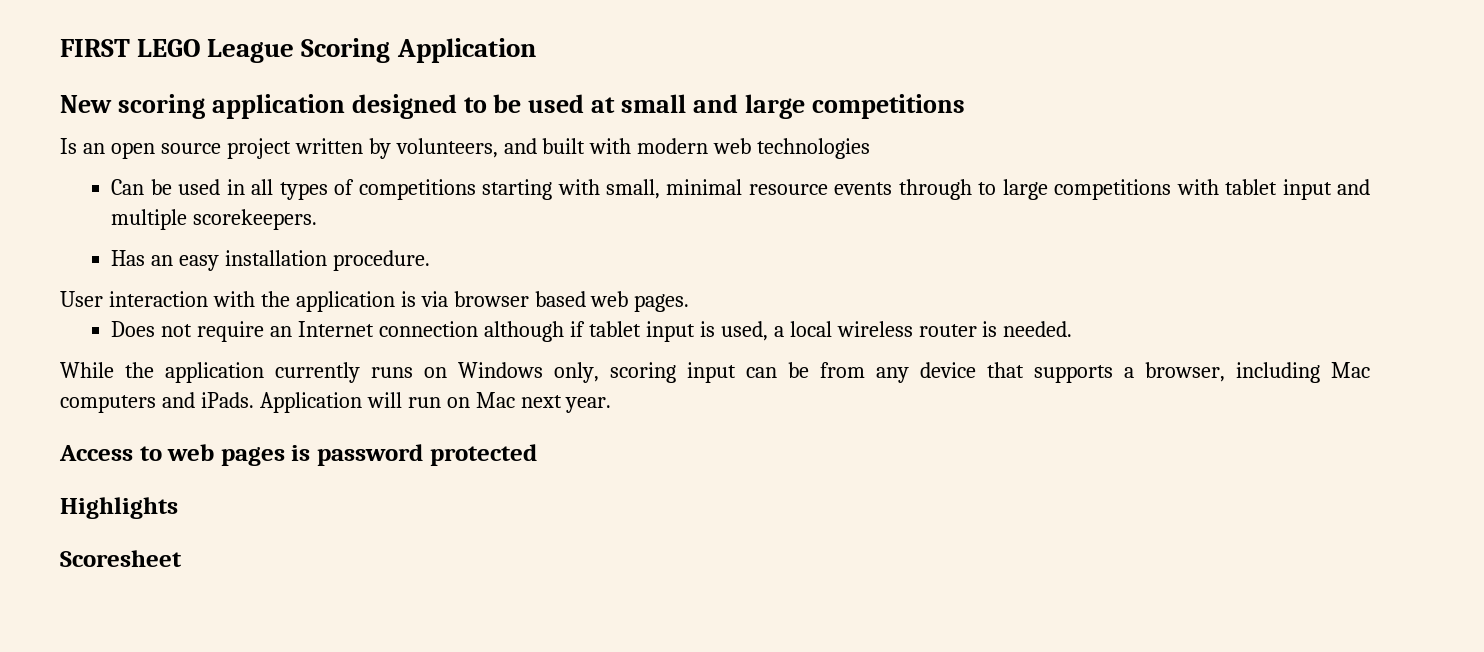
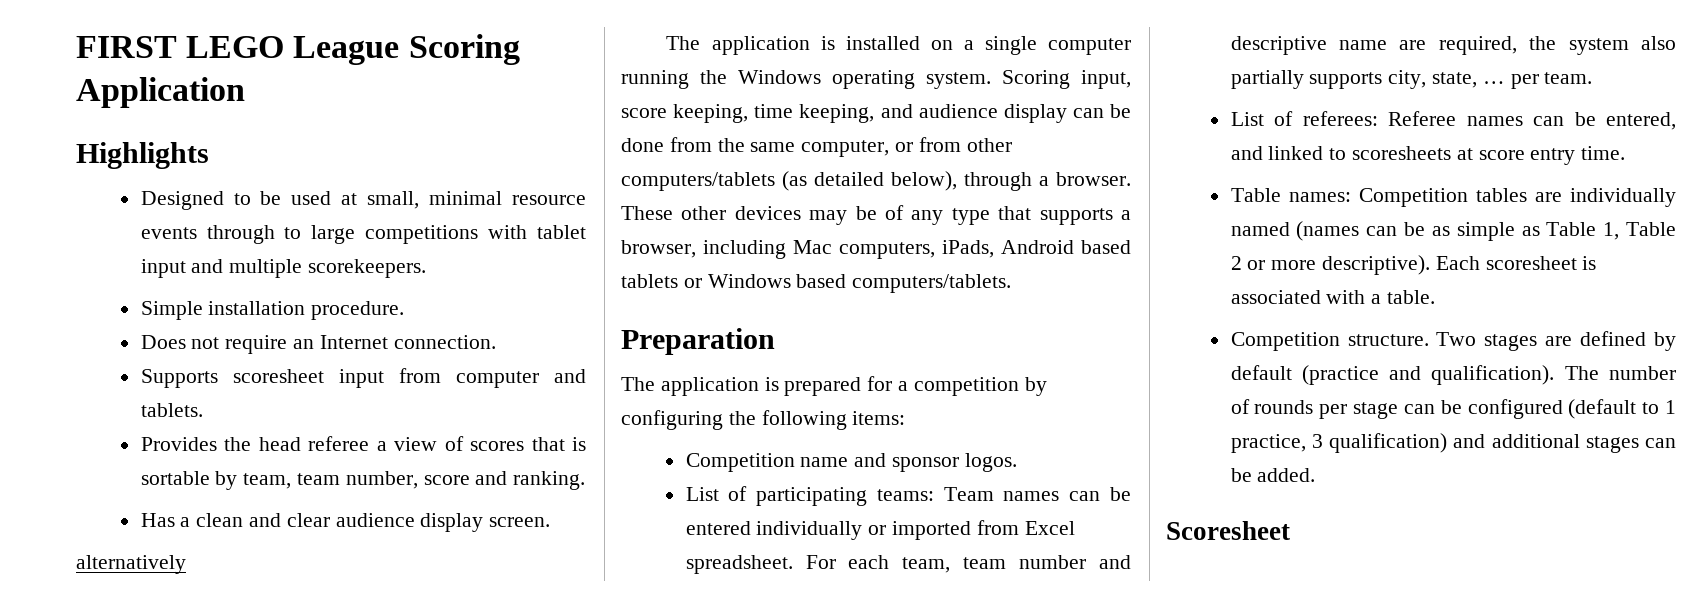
[60,94,965,119] [60,138,871,159] [111,179,600,200] New scoring application designed to be used at small and large competitions // Is an open source project written by volunteers, and built with modern web technologies // Can be used in all types of competitions starting with -> [76,142,209,169] [140,191,358,210] Highlights // Designed to be used at
[111,250,220,271] Has an easy -> [140,301,203,320] Simple
[60,291,690,312] // User interaction with the application is via browser based web pages. -> (405, 310) none
[379,321,1073,342] [60,362,976,383] connection although if tablet input is used, a local wireless router is needed. // While the application currently runs on Windows only, scoring input can be from any device -> [393,335,496,349] [140,368,586,388] [140,403,203,417] [140,436,586,451] [140,471,586,490] [140,513,551,532] [76,555,186,574] [666,36,1131,55] [621,70,1131,89] [621,104,1131,123] [621,137,1012,157] [621,171,1131,191] [621,205,990,225] connection. // Supports scoresheet input from computer and tablets. // Provides the head referee a view of scores that is sortable by team, team number, score and ranking. // Has a clean and clear audience display screen. // alternatively // The application is installed on a single computer running the Windows operating system. Scoring input, score keeping, time keeping, and audience display can be done from the same computer, or from other computers/tablets (as detailed below), through a browser. These other devices may be of any type
[60,392,612,413] [59,444,537,466] [60,497,178,519] computers and iPads. Application will run on Mac next year. // Access to web pages is password protected // Highlights -> [839,240,1131,259] [621,274,1012,293] [621,328,775,355] [621,376,1047,396] [621,410,906,430] [685,453,1017,472] [685,486,1131,506] [685,520,1075,540] [685,555,1131,574] [1230,36,1676,55] [1230,70,1593,89] [1230,111,1676,130] [1230,146,1626,165] [1230,188,1676,207] [1230,221,1676,241] [1230,255,1597,275] [1230,290,1436,304] [1230,331,1676,351] [1230,365,1676,385] [1230,399,1676,419] [1230,433,1676,453] [1230,468,1316,482] computers, iPads, Android based tablets or Windows based computers/tablets. // Preparation // The application is prepared for a competition by configuring the following items: // Competition name and sponsor logos. // List of participating teams: Team names can be entered individually or imported from Excel spreadsheet. For each team, team number and descriptive name are required, the system also partially supports city, state, … per team. // List of referees: Referee names can be entered, and linked to scoresheets at score entry time. // Table names: Competition tables are individually named (names can be as simple as Table 1, Table 2 or more descriptive). Each scoresheet is associated with a table. // Competition structure. Two stages are defined by default (practice and qualification). The number of rounds per stage can be configured (default to 1 practice, 3 qualification) and additional stages can be added.

